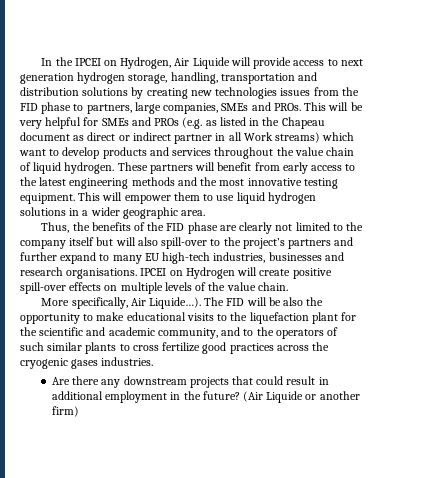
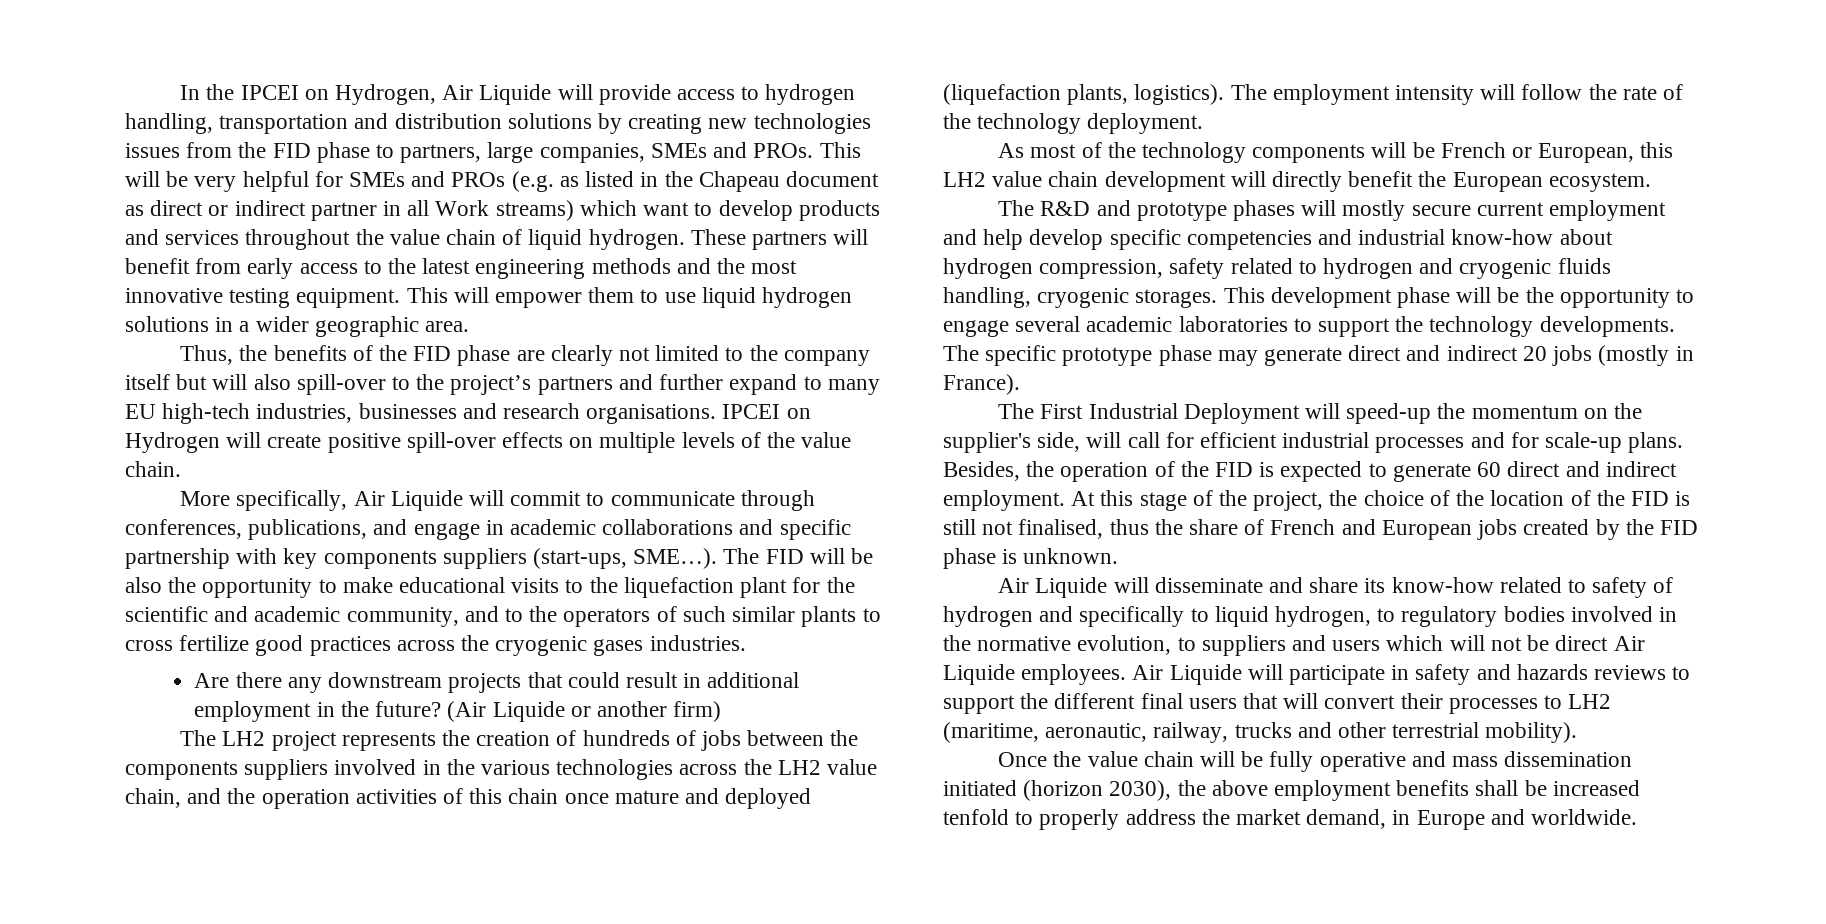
[340,59,363,66] [20,72,168,84] next generation hydrogen storage, -> [765,84,856,105] hydrogen
[149,297,202,309] Liquide…). -> [390,490,815,511] [125,519,851,540] [125,548,718,569] Liquide will commit to communicate through conferences, publications, and engage in academic collaborations and specific partnership with key components suppliers (start-ups, SME…).
(79, 411) none -> [180,730,859,751] [125,759,878,780] [125,788,812,809] [943,84,1684,105] [943,113,1204,134] [998,142,1674,163] [943,171,1651,192] [998,200,1666,221] [943,229,1613,250] [943,258,1611,279] [943,287,1695,308] [943,316,1675,337] [943,345,1694,366] [943,374,1020,395] [998,403,1642,424] [943,432,1684,453] [943,461,1677,482] [943,490,1691,511] [943,519,1698,540] [943,548,1119,569] [998,577,1674,598] [943,606,1678,627] [943,635,1645,656] [943,664,1691,685] [943,693,1612,714] [943,722,1578,743] [998,751,1633,772] [943,780,1640,801] [943,809,1638,830] // The LH2 project represents the creation of hundreds of jobs between the components suppliers involved in the various technologies across the LH2 value chain, and the operation activities of this chain once mature and deployed (liquefaction plants, logistics). The employment intensity will follow the rate of the technology deployment. // As most of the technology components will be French or European, this LH2 value chain development will directly benefit the European ecosystem. // The R&D and prototype phases will mostly secure current employment and help develop specific competencies and industrial know-how about hydrogen compression, safety related to hydrogen and cryogenic fluids handling, cryogenic storages. This development phase will be the opportunity to engage several academic laboratories to support the technology developments. The specific prototype phase may generate direct and indirect 20 jobs (mostly in France). // The First Industrial Deployment will speed-up the momentum on the supplier's side, will call for efficient industrial processes and for scale-up plans. Besides, the operation of the FID is expected to generate 60 direct and indirect employment. At this stage of the project, the choice of the location of the FID is still not finalised, thus the share of French and European jobs created by the FID phase is unknown. // Air Liquide will disseminate and share its know-how related to safety of hydrogen and specifically to liquid hydrogen, to regulatory bodies involved in the normative evolution, to suppliers and users which will not be direct Air Liquide employees. Air Liquide will participate in safety and hazards reviews to support the different final users that will convert their processes to LH2 (maritime, aeronautic, railway, trucks and other terrestrial mobility). // Once the value chain will be fully operative and mass dissemination initiated (horizon 2030), the above employment benefits shall be increased tenfold to properly address the market demand, in Europe and worldwide.

